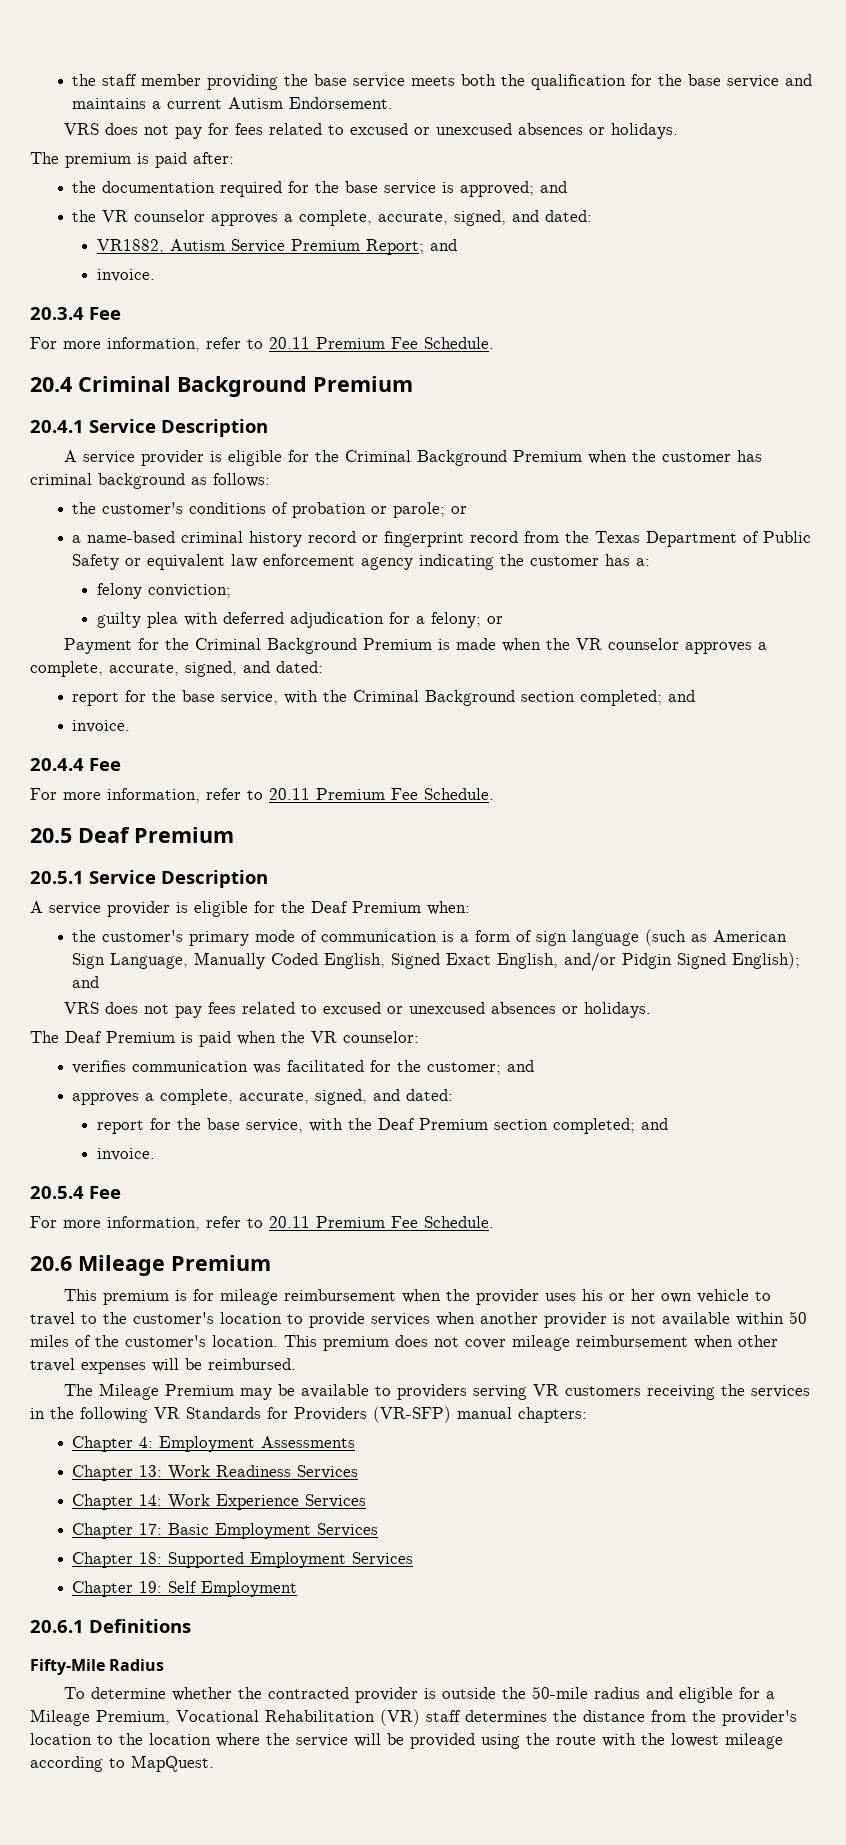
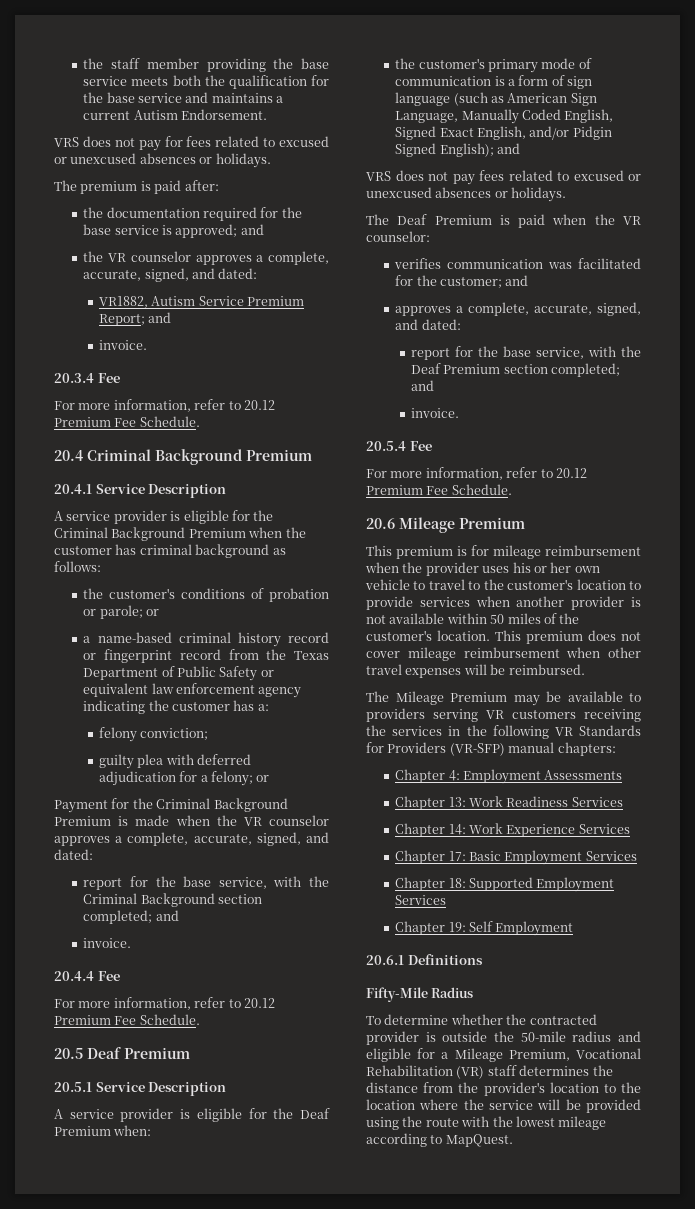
[269,337,310,349] 20.11 -> [243,400,275,410] 20.12
[269,788,310,800] 20.11 -> [243,998,275,1008] 20.12
[269,1216,310,1228] 20.11 -> [555,468,587,478] 20.12

